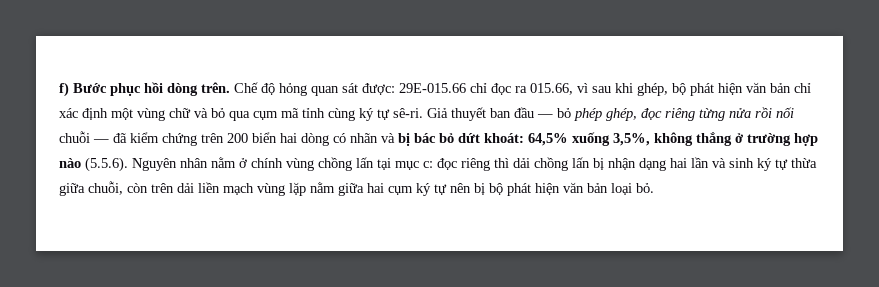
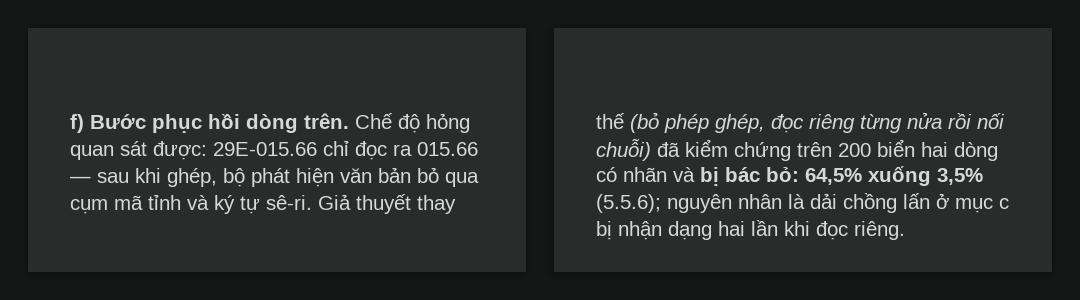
[530,83,588,95] 015.66, vì -> [417,142,478,156] [70,176,91,183] 015.66 —
[794,83,811,93] [59,108,208,121] chỉ xác định một vùng chữ và -> (411, 175) none
[328,108,355,121] cùng -> [187,195,209,210] và
[490,107,571,118] ban đầu — bỏ -> [417,195,456,214] [596,112,659,133] thay thế (bỏ
[59,131,109,143] chuỗi — -> [596,138,651,161] chuỗi)
[439,132,818,146] [59,157,590,172] bỏ dứt khoát: 64,5% xuống 3,5%, không thắng ở trường hợp nào (5.5.6). Nguyên nhân nằm ở chính vùng chồng lấn tại mục c: đọc riêng thì dải chồng lấn -> [766,166,983,186] [596,193,1009,213] bỏ: 64,5% xuống 3,5% (5.5.6); nguyên nhân là dải chồng lấn ở mục c
[712,158,817,171] [59,181,654,196] và sinh ký tự thừa giữa chuỗi, còn trên dải liền mạch vùng lặp nằm giữa hai cụm ký tự nên bị bộ phát hiện văn bản loại bỏ. -> [784,221,905,240] khi đọc riêng.

